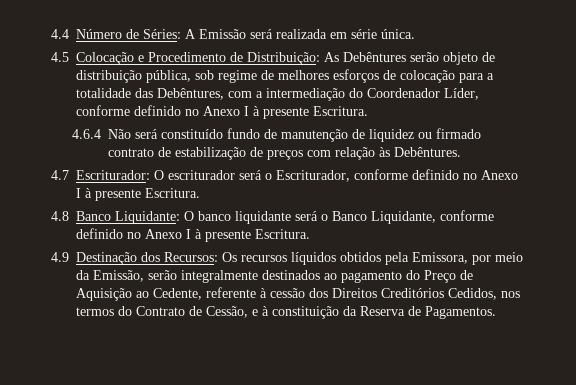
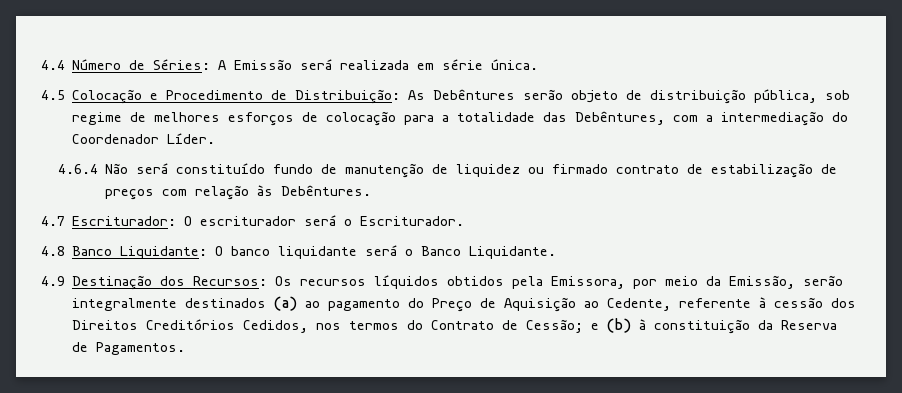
[444,88,479,100] [76,105,368,119] Líder, conforme definido no Anexo I à presente Escritura. -> [167,133,216,144] Líder.
[276,169,518,182] [76,188,200,201] Escriturador, conforme definido no Anexo I à presente Escritura. -> [360,216,465,226] Escriturador.
[371,210,494,224] [76,228,310,242] Liquidante, conforme definido no Anexo I à presente Escritura. -> [469,246,557,259] Liquidante.
(320, 275) none -> [274,296,298,311] (a)
[206,306,258,318] Cessão, e -> [526,318,632,333] Cessão; e (b)

